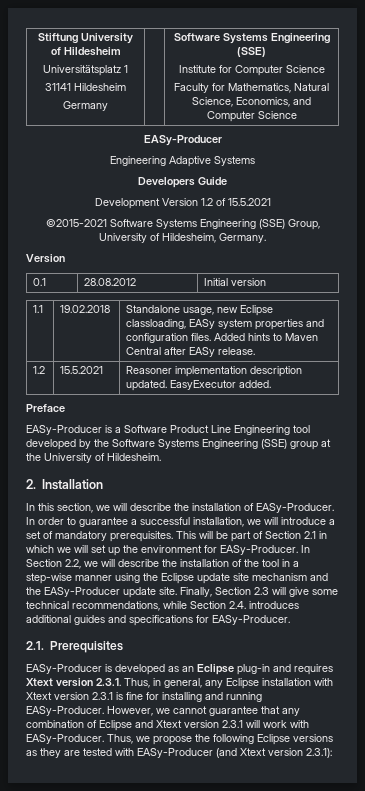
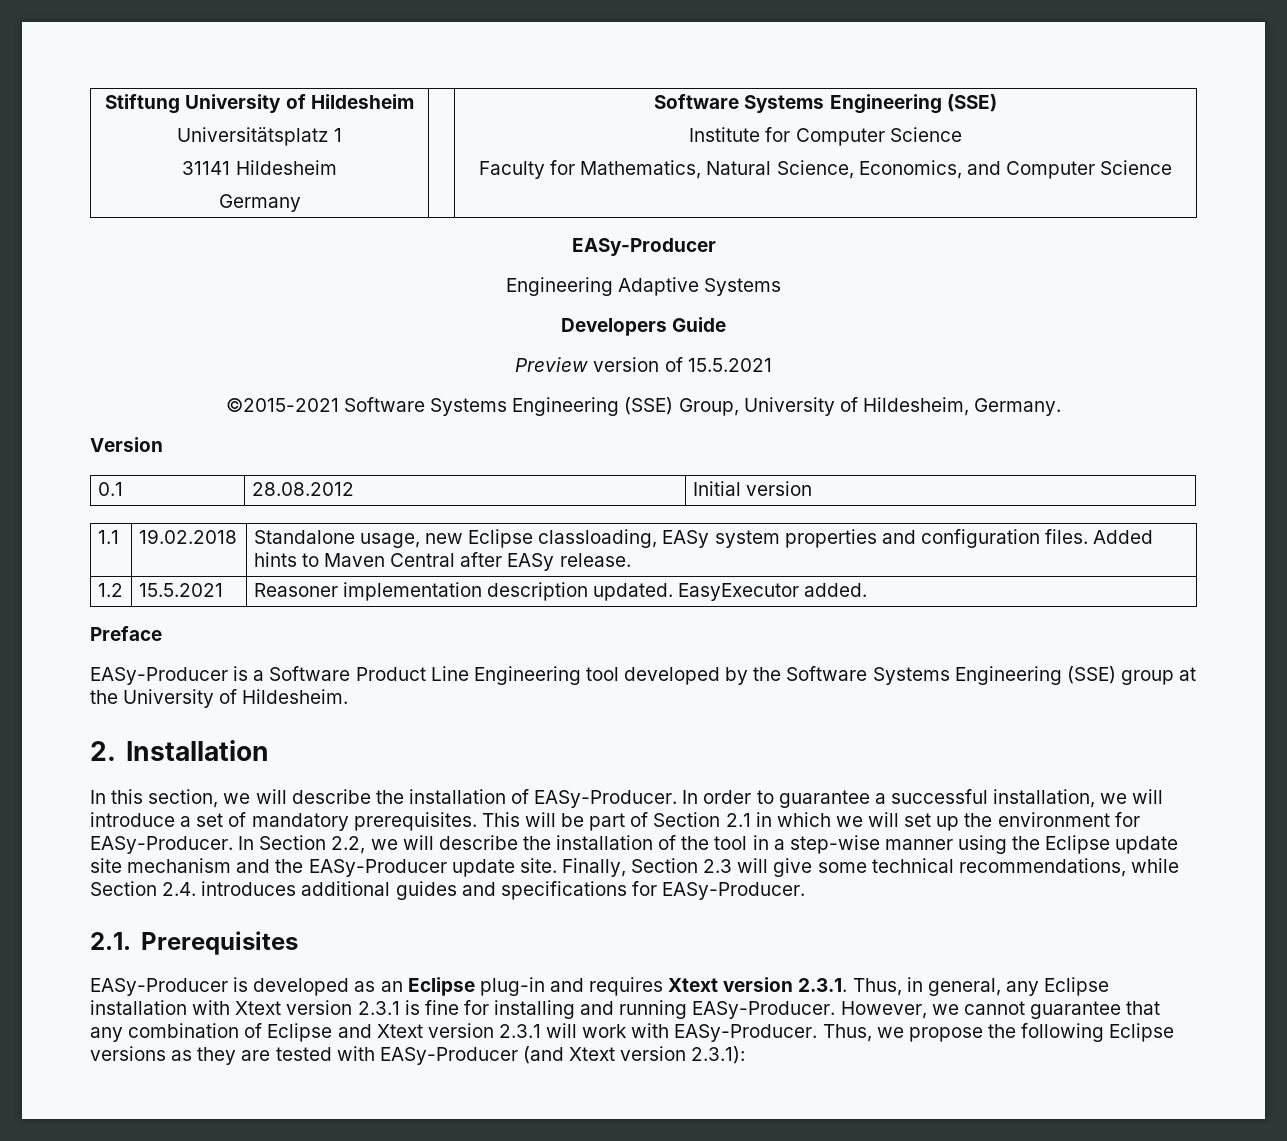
[94,198,213,209] Development Version 1.2 -> [515,357,660,372] Preview version

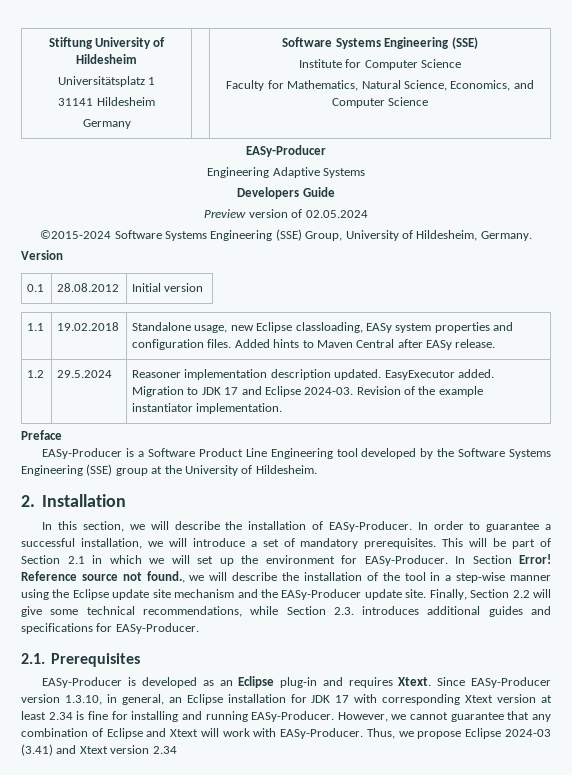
[687,358,772,372] [225,398,339,412] 15.5.2021 // ©2015-2021 -> [305,210,368,218] [40,230,112,239] 02.05.2024 // ©2015-2024
[138,583,223,597] 15.5.2021 -> [57,370,113,378] 29.5.2024
(868, 590) none -> [132,386,483,397] [132,403,283,414] Migration to JDK 17 and Eclipse 2024-03. Revision of the example instantiator implementation.
[331,836,366,854] 2.2, -> [519,554,551,564] [21,571,185,583] Error! Reference source not found.,
[703,859,733,873] 2.3 -> [512,590,530,598] 2.2
[162,882,197,896] 2.4. -> [333,607,354,615] 2.3.
[668,977,1110,996] [90,1000,400,1015] Xtext version 2.3.1. Thus, in general, any Eclipse installation with Xtext version 2.3.1 -> [398,677,552,688] [21,694,553,705] [21,711,73,720] Xtext. Since EASy-Producer version 1.3.10, in general, an Eclipse installation for JDK 17 with corresponding Xtext version at least 2.34
[427,1023,541,1038] version 2.3.1 -> (199, 733) none
[987,1023,1175,1042] [90,1046,746,1065] the following Eclipse versions as they are tested with EASy-Producer (and Xtext version 2.3.1): -> [465,728,551,739] [21,744,177,756] Eclipse 2024-03 (3.41) and Xtext version 2.34

